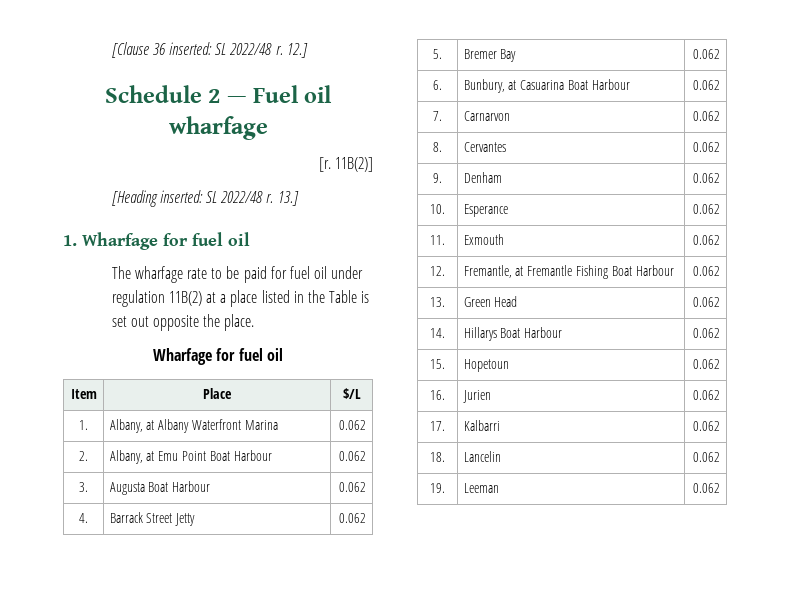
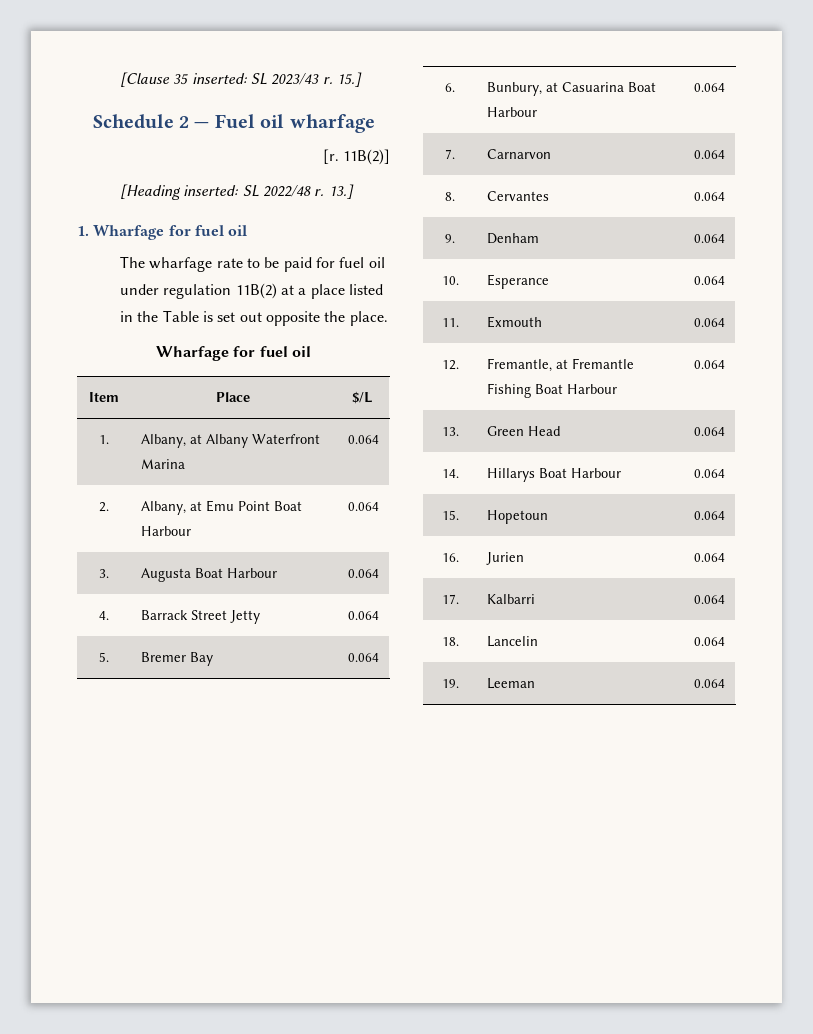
[152,42,308,58] 36 inserted: SL 2022/48 r. 12.] -> [173,72,362,87] 35 inserted: SL 2023/43 r. 15.]
[339,420,367,430] 0.062 -> [347,435,379,444] 0.064
[339,451,367,461] 0.062 -> [347,502,379,511] 0.064
[339,482,367,492] 0.062 -> [347,569,379,578] 0.064
[339,513,367,523] 0.062 -> [347,611,379,620] 0.064
[693,49,721,59] 0.062 -> [347,653,379,662] 0.064
[693,80,721,90] 0.062 -> [693,83,725,92] 0.064
[693,111,721,121] 0.062 -> [693,150,725,159] 0.064
[693,142,721,152] 0.062 -> [693,192,725,201] 0.064
[693,173,721,183] 0.062 -> [693,234,725,243] 0.064
[693,204,721,214] 0.062 -> [693,276,725,285] 0.064
[693,235,721,245] 0.062 -> [693,318,725,327] 0.064
[693,266,721,276] 0.062 -> [693,360,725,369] 0.064
[693,297,721,307] 0.062 -> [693,427,725,436] 0.064
[693,328,721,338] 0.062 -> [693,469,725,478] 0.064
[693,359,721,369] 0.062 -> [693,511,725,520] 0.064
[693,390,721,400] 0.062 -> [693,553,725,562] 0.064
[693,421,721,431] 0.062 -> [693,595,725,604] 0.064
[693,452,721,462] 0.062 -> [693,637,725,646] 0.064
[693,483,721,493] 0.062 -> [693,679,725,688] 0.064

